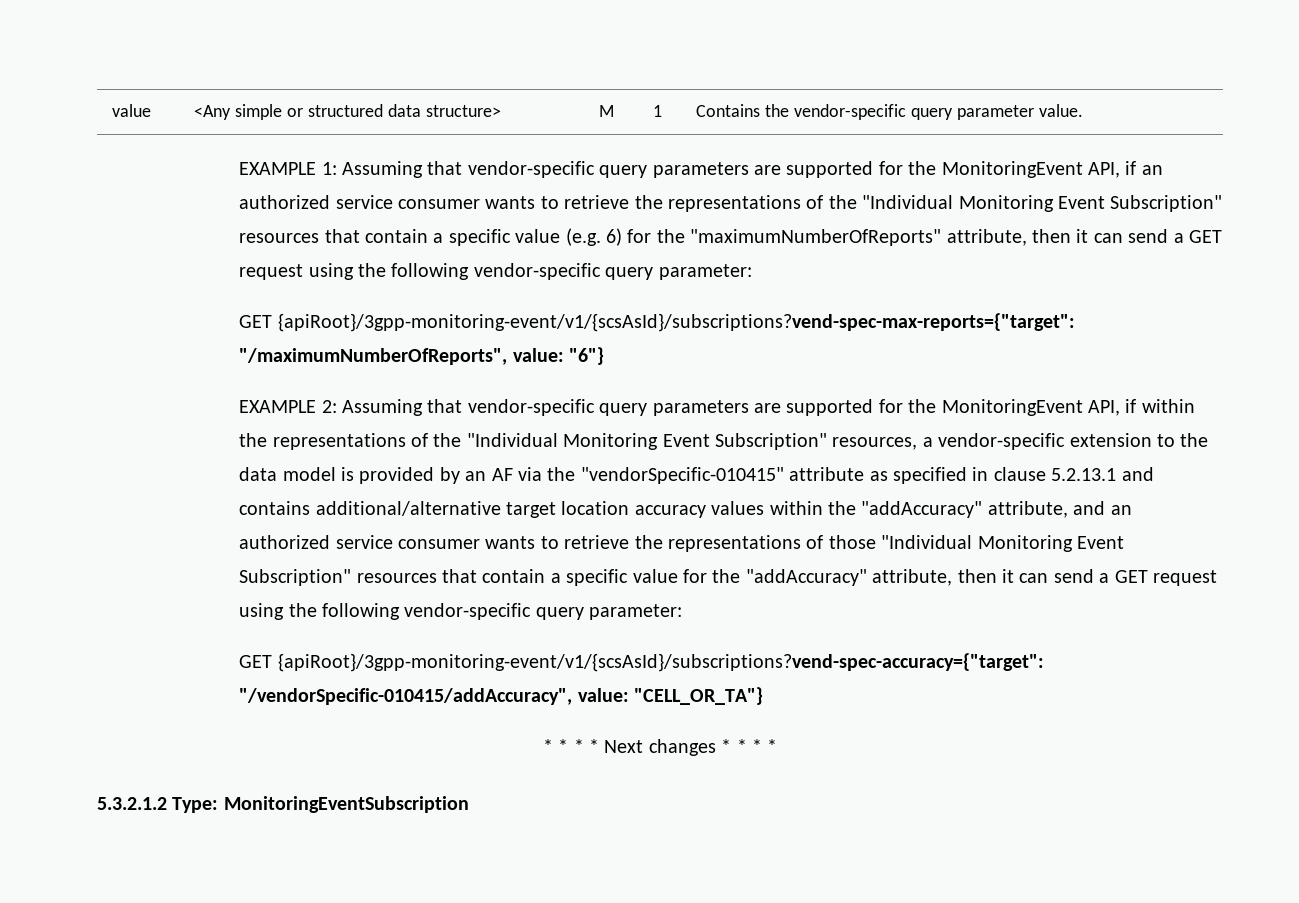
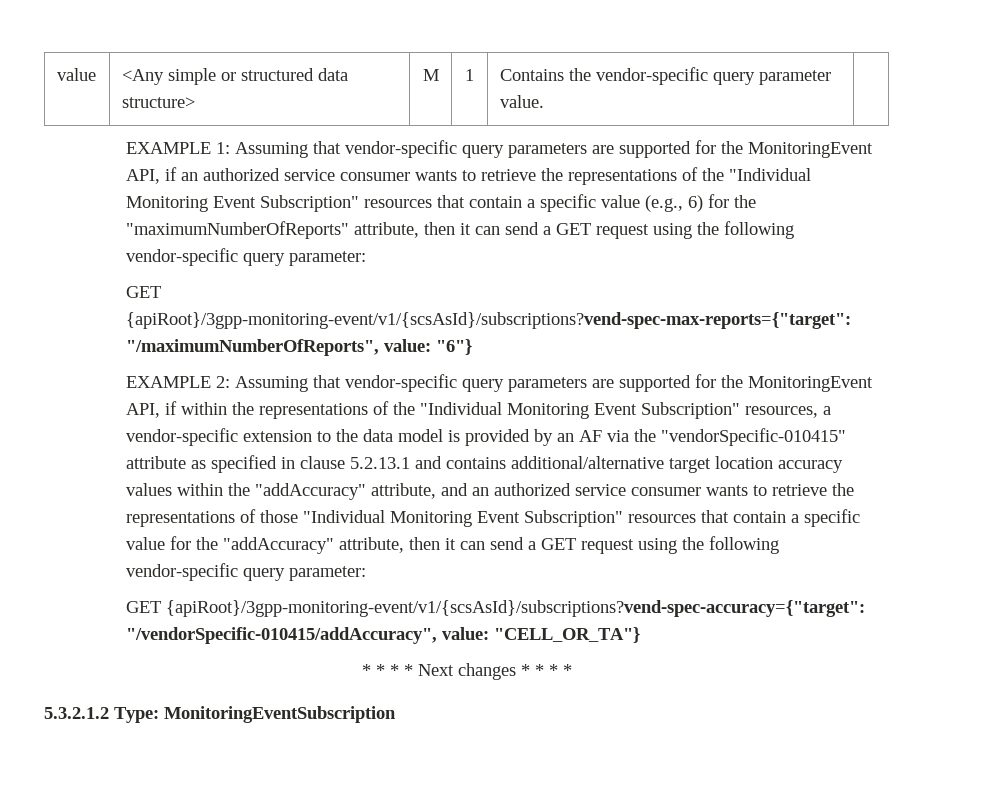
[565,228,601,246] (e.g. -> [645,195,684,212] (e.g.,

